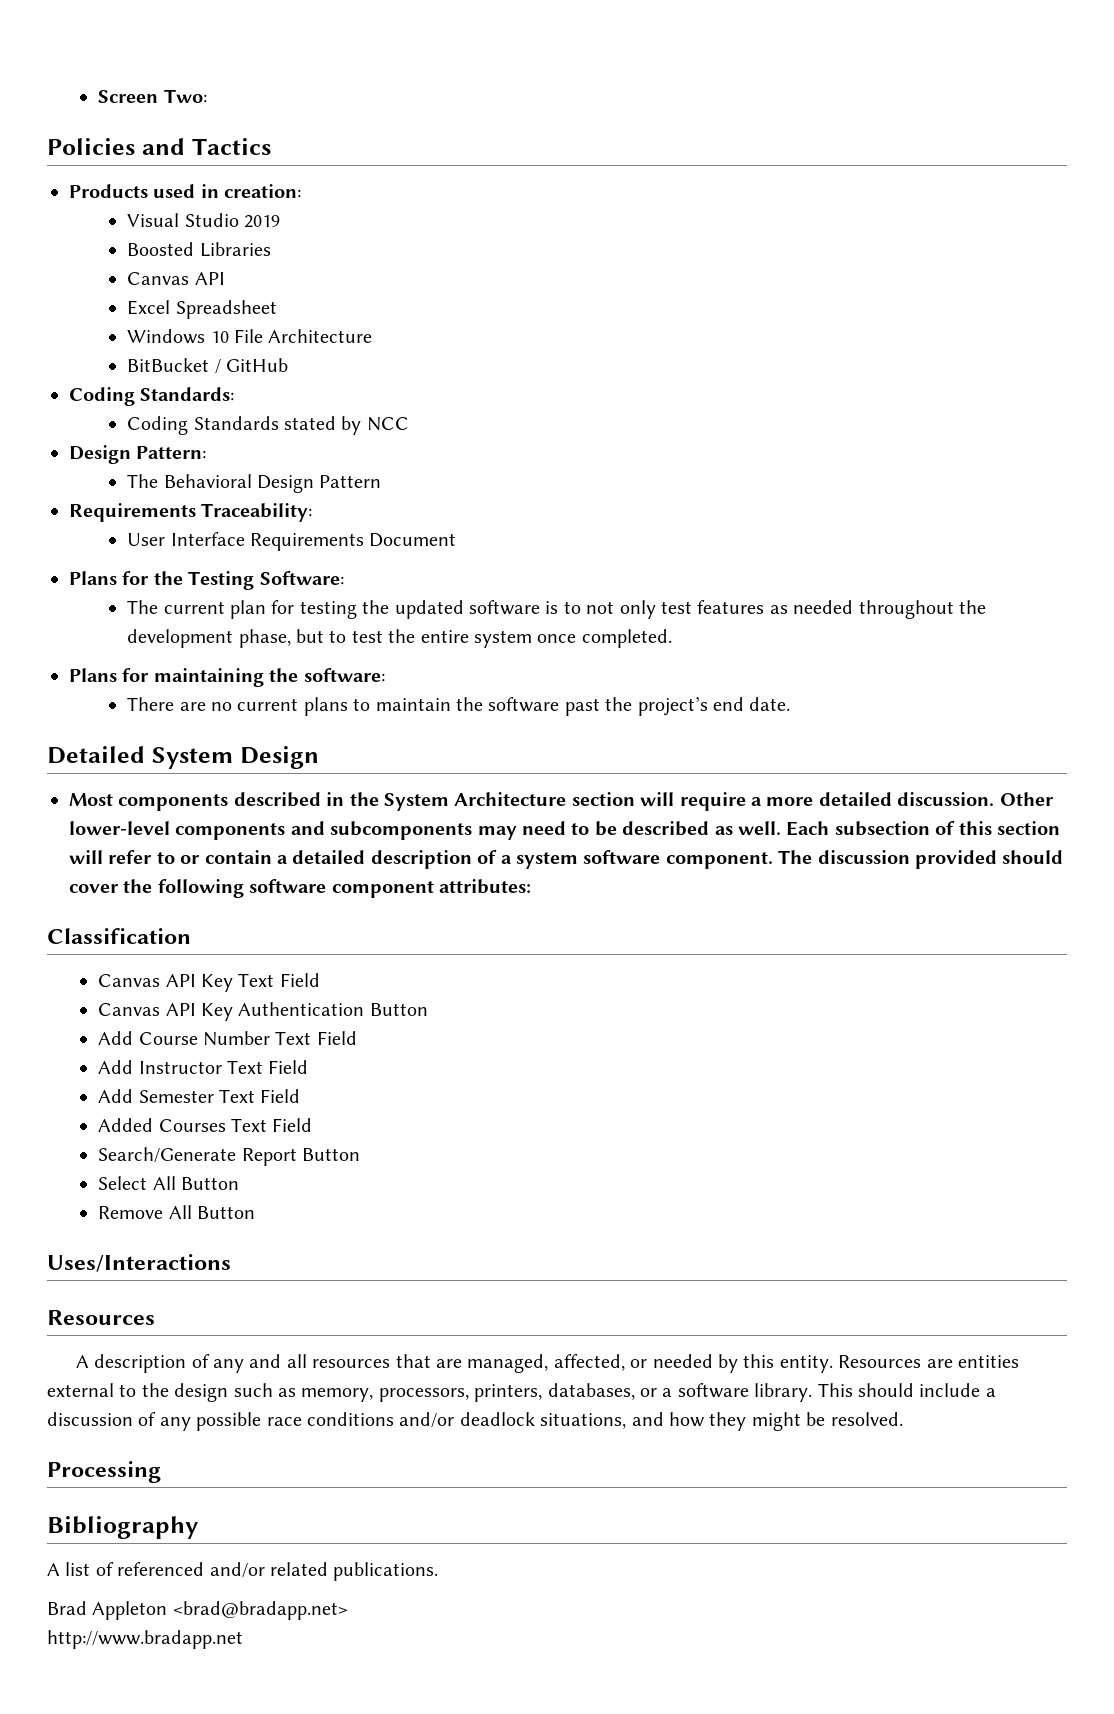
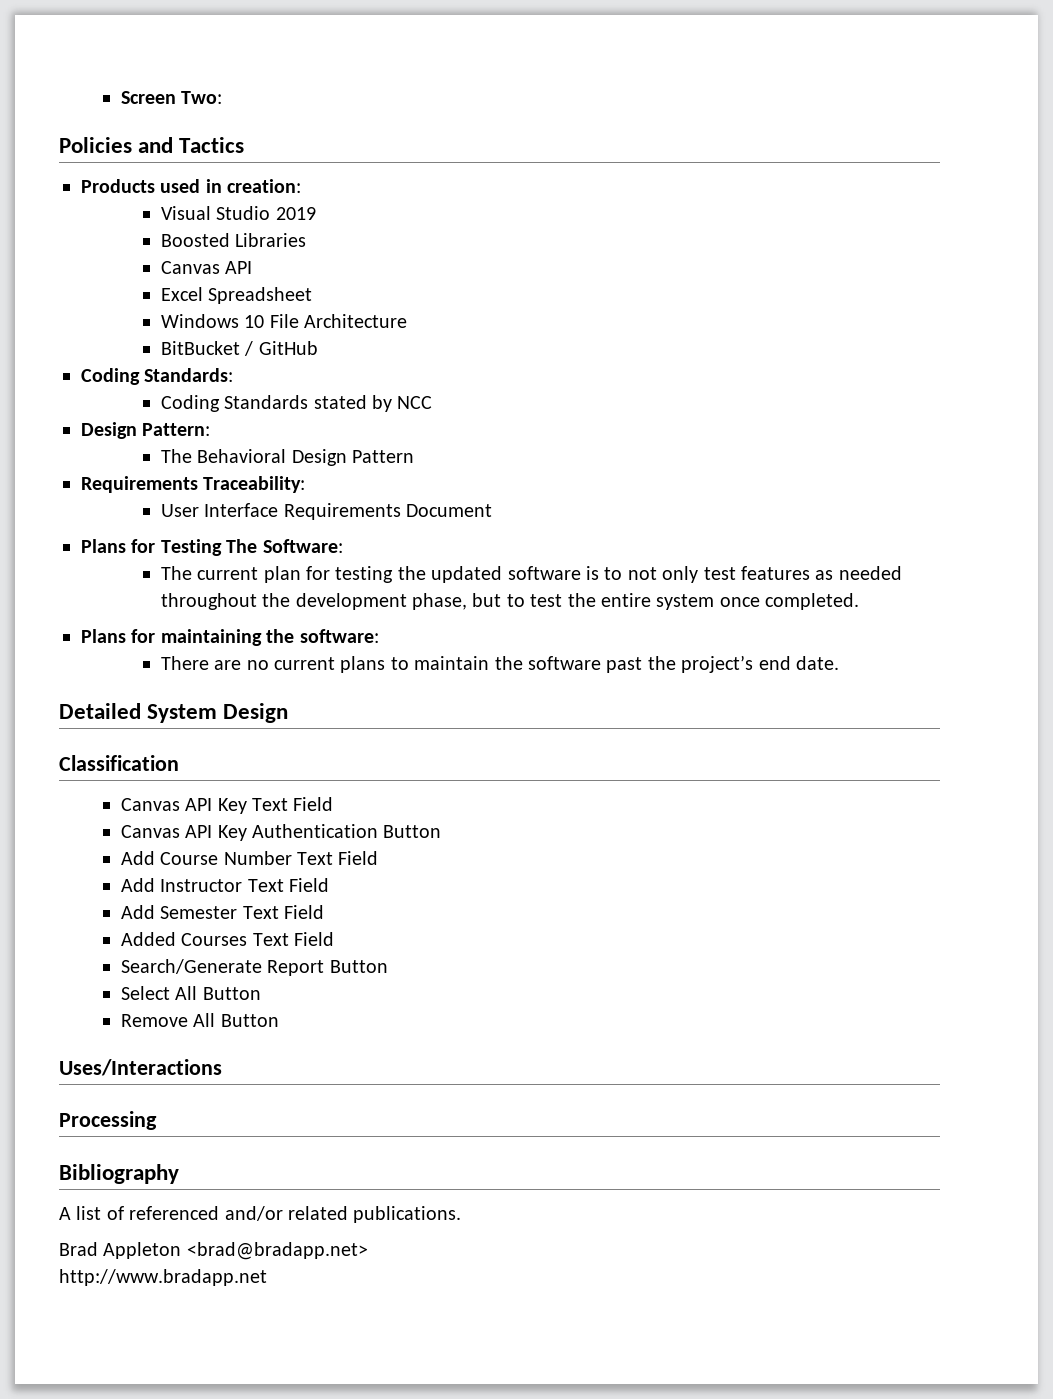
[153,571,255,590] the Testing -> [160,539,258,556] Testing The
[69,792,1054,811] [69,821,1060,840] [69,850,1064,869] [69,879,531,898] // Most components described in the System Architecture section will require a more detailed discussion. Other lower-level components and subcomponents may need to be described as well. Each subsection of this section will refer to or contain a detailed description of a system software component. The discussion provided should cover the following software component attributes: -> (289, 713) none
[47,1310,155,1325] [75,1354,1019,1373] [47,1383,996,1402] [47,1412,903,1431] // Resources // A description of any and all resources that are managed, affected, or needed by this entity. Resources are entities external to the design such as memory, processors, printers, databases, or a software library. This should include a discussion of any possible race conditions and/or deadlock situations, and how they might be resolved. -> (222, 1067) none

